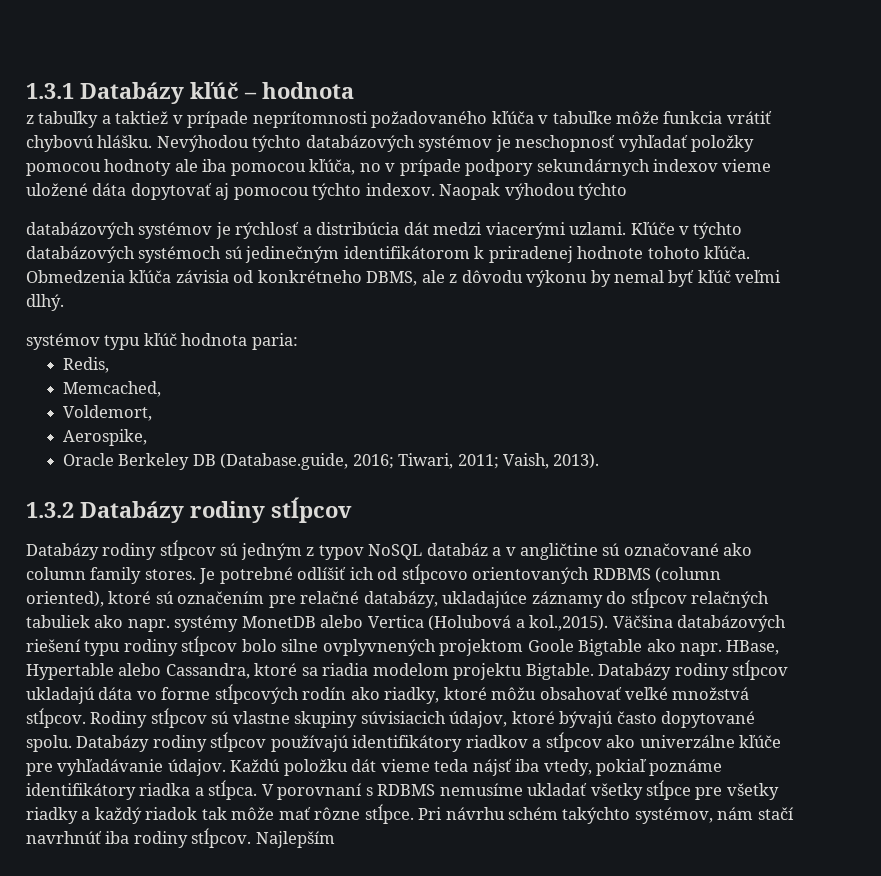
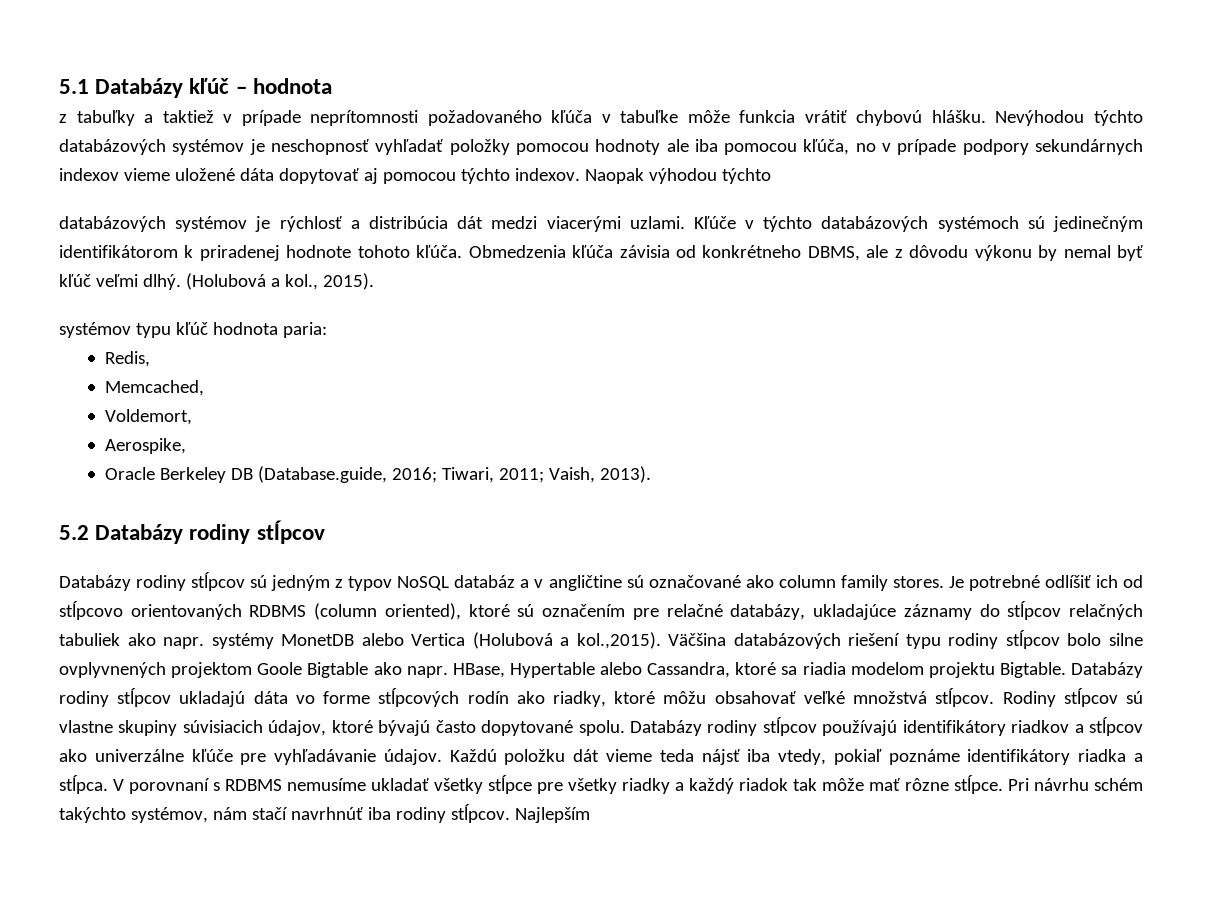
[26,83,74,99] 1.3.1 -> [59,79,89,94] 5.1
(64, 302) none -> [185,273,374,290] (Holubová a kol., 2015).
[26,502,74,518] 1.3.2 -> [59,525,89,540] 5.2

